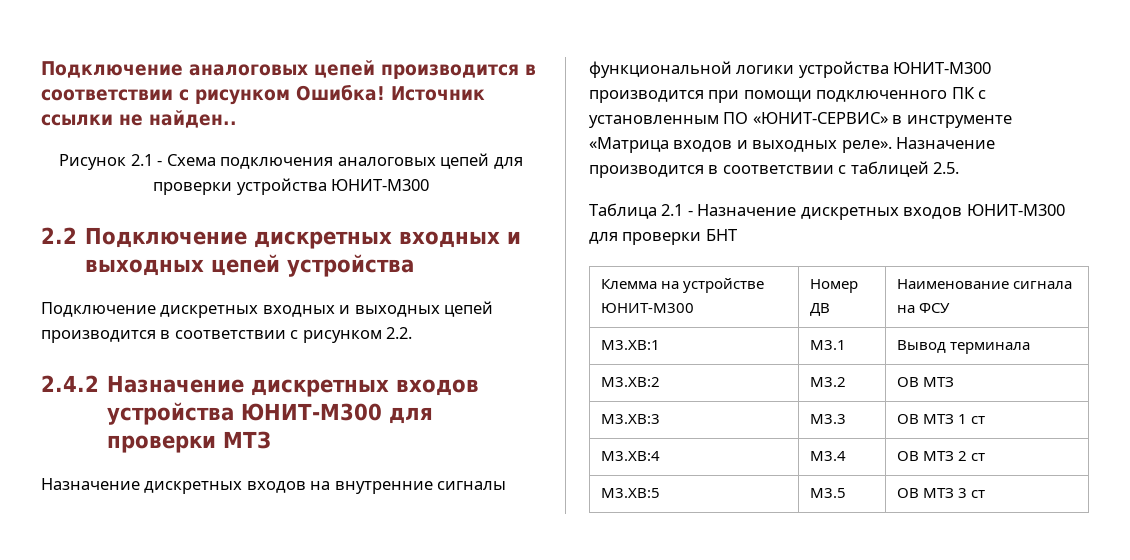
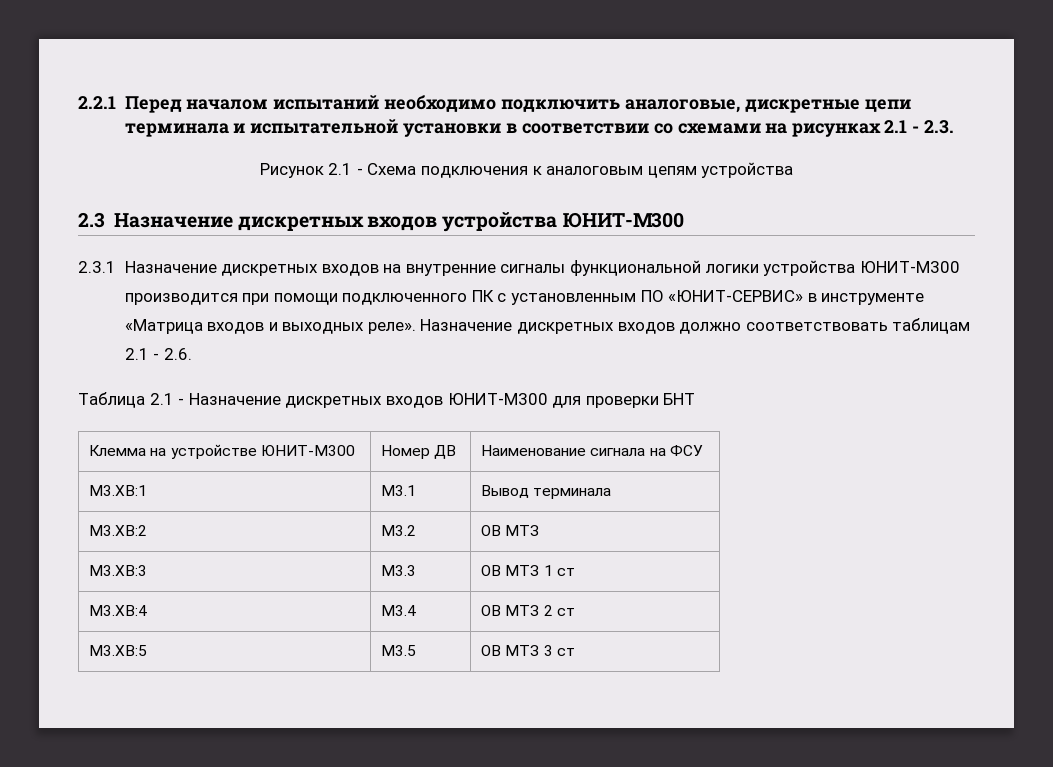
[41,60,536,79] [41,84,485,105] [41,110,237,128] Подключение аналоговых цепей производится в соответствии с рисунком Ошибка! Источник ссылки не найден.. -> [78,95,911,113] [124,119,954,137] 2.2.1 Перед началом испытаний необходимо подключить аналоговые, дискретные цепи терминала и испытательной установки в соответствии со схемами на рисунках 2.1 - 2.3.
[337,153,523,169] [153,178,429,195] [41,227,522,249] [85,254,415,277] [41,301,494,318] [41,327,413,343] [41,375,99,392] аналоговых цепей для проверки устройства ЮНИТ-М300 // 2.2 Подключение дискретных входных и выходных цепей устройства // Подключение дискретных входных и выходных цепей производится в соответствии с рисунком 2.2. // 2.4.2 -> [532,162,794,178] [78,212,105,228] к аналоговым цепям устройства // 2.3
[389,407,434,424] [107,431,272,453] для проверки МТЗ // -> [78,261,116,273] // 2.3.1
[589,161,960,178] производится в соответствии с таблицей 2.5. -> [517,318,971,334] [124,348,192,360] дискретных входов должно соответствовать таблицам 2.1 - 2.6.

